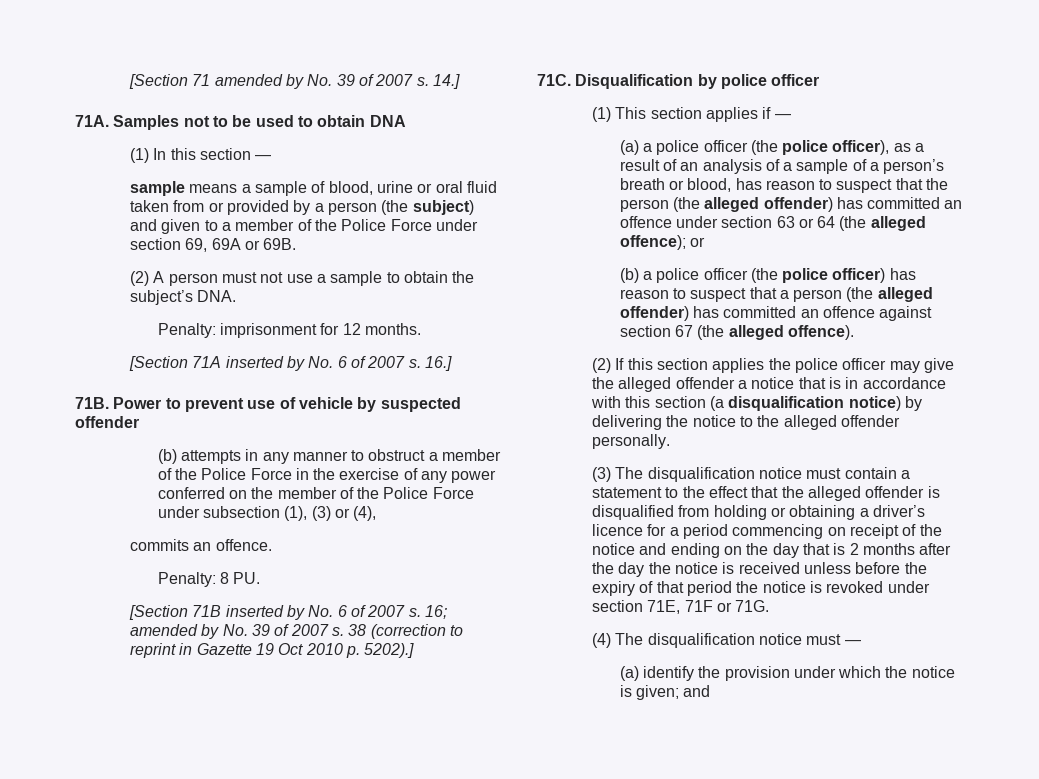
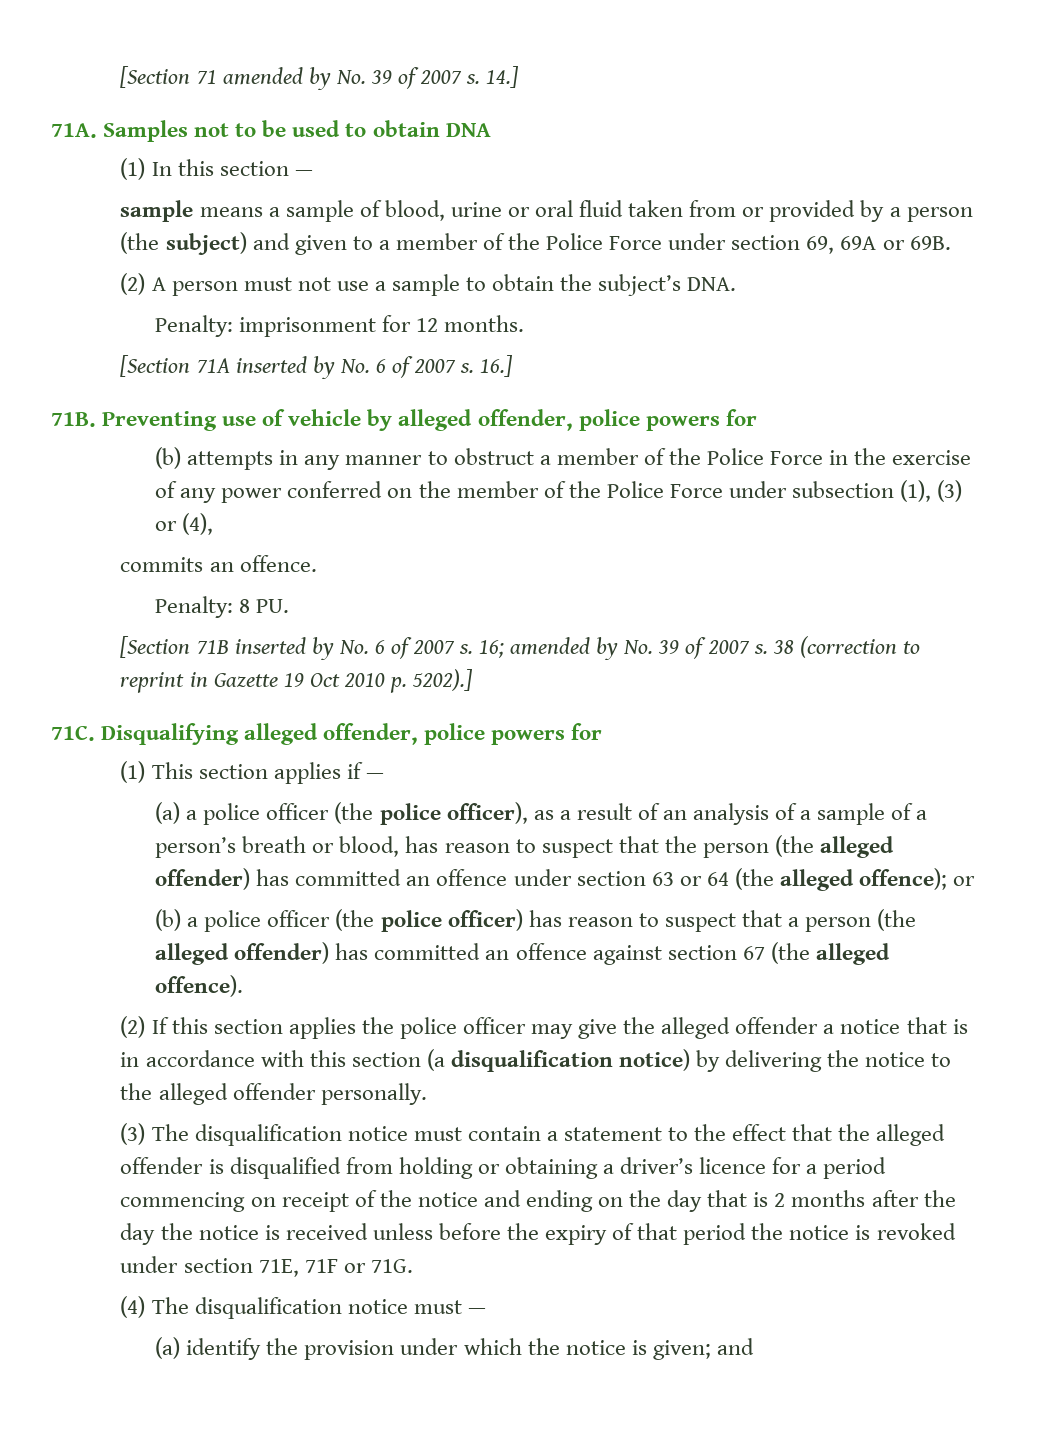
[113,397,244,412] Power to prevent -> [102,411,218,431] Preventing
[380,397,461,412] [75,416,139,428] suspected offender -> [398,409,757,431] alleged offender, police powers for
[575,74,820,89] Disqualification by police officer -> [101,723,603,745] Disqualifying alleged offender, police powers for

